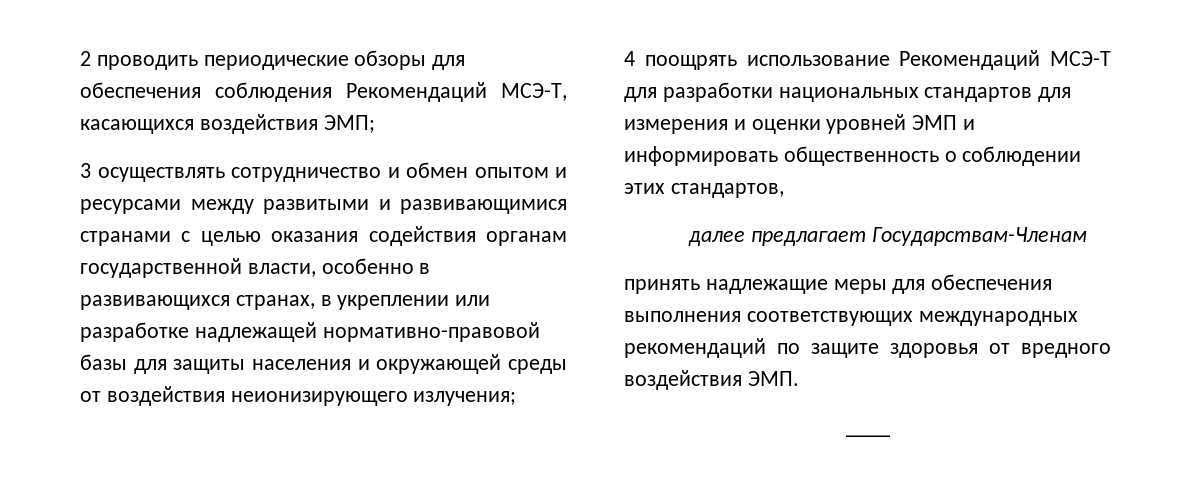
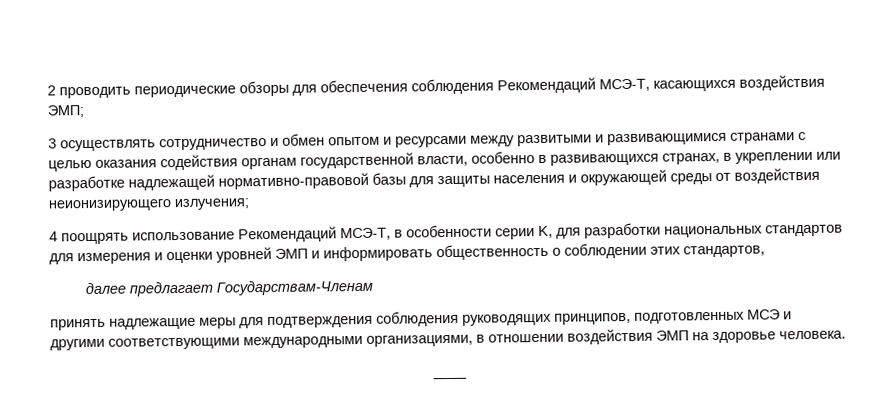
[1050,51,1111,66] МСЭ-Т -> [340,224,553,241] МСЭ-Т, в особенности серии K,
[931,274,1053,290] [624,311,1078,326] [624,338,1111,358] [624,370,799,390] обеспечения выполнения соответствующих международных рекомендаций по защите здоровья от вредного воздействия ЭМП. -> [267,309,792,329] [50,328,846,351] подтверждения соблюдения руководящих принципов, подготовленных МСЭ и другими соответствующими международными организациями, в отношении воздействия ЭМП на здоровье человека.

